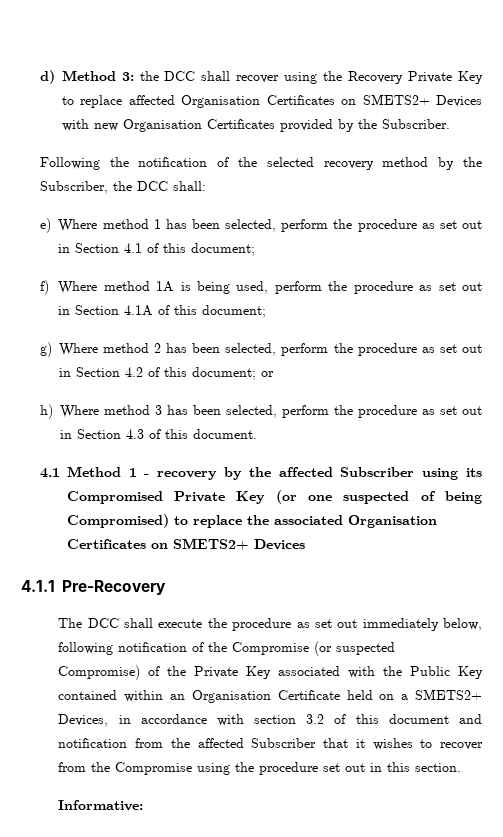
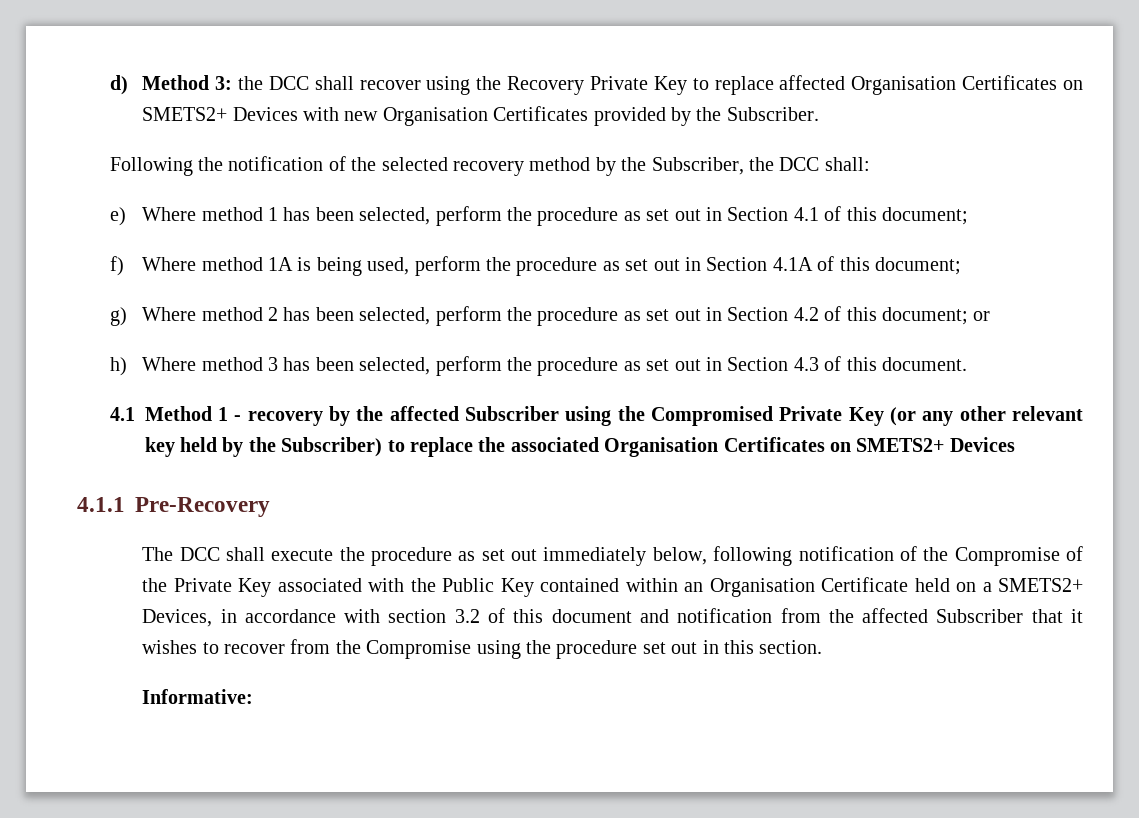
[466,468,482,477] its -> [617,406,645,421] the
[308,491,482,504] [66,514,169,528] one suspected of being Compromised) -> [922,406,1084,426] [144,437,383,457] any other relevant key held by the Subscriber)
[314,641,396,656] [58,665,141,680] (or suspected Compromise) -> (1060, 556) none

